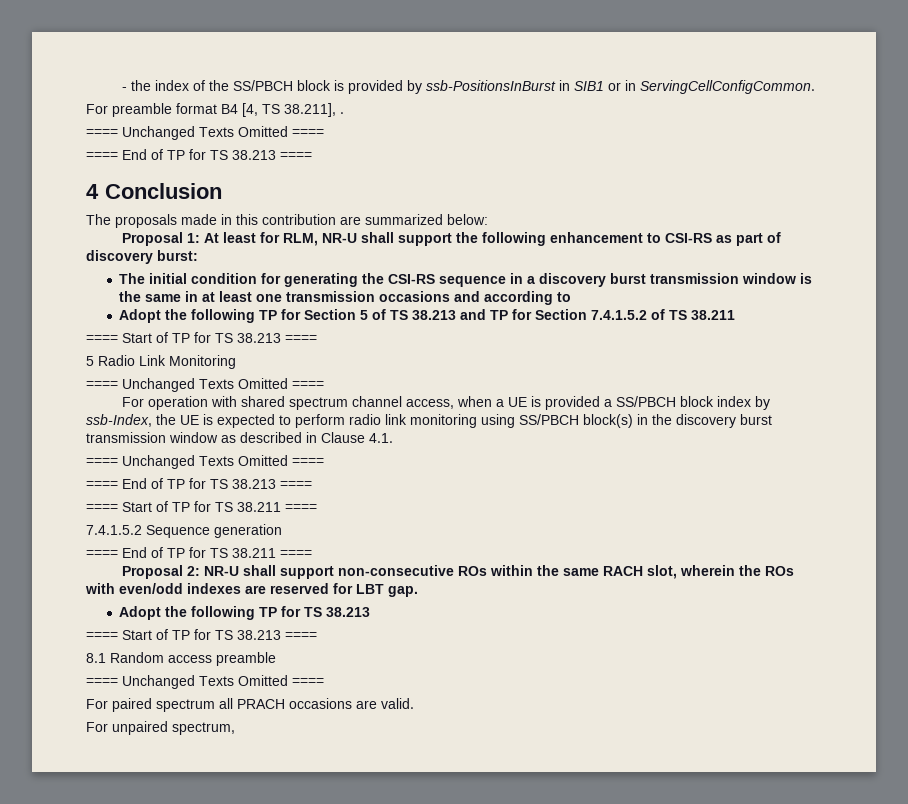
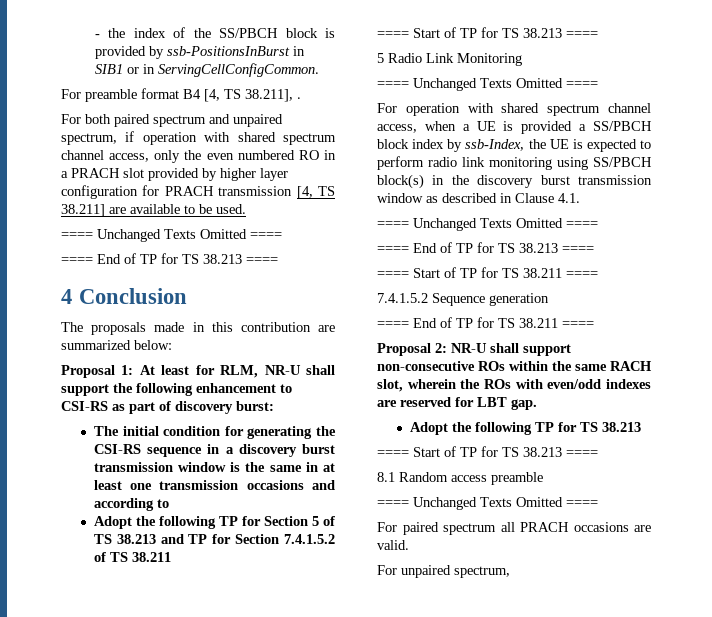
(344, 113) none -> [61,114,283,127] [61,131,336,145] [61,150,336,163] [61,168,288,181] [61,185,335,199] [61,204,246,217] // For both paired spectrum and unpaired spectrum, if operation with shared spectrum channel access, only the even numbered RO in a PRACH slot provided by higher layer configuration for PRACH transmission [4, TS 38.211] are available to be used.

